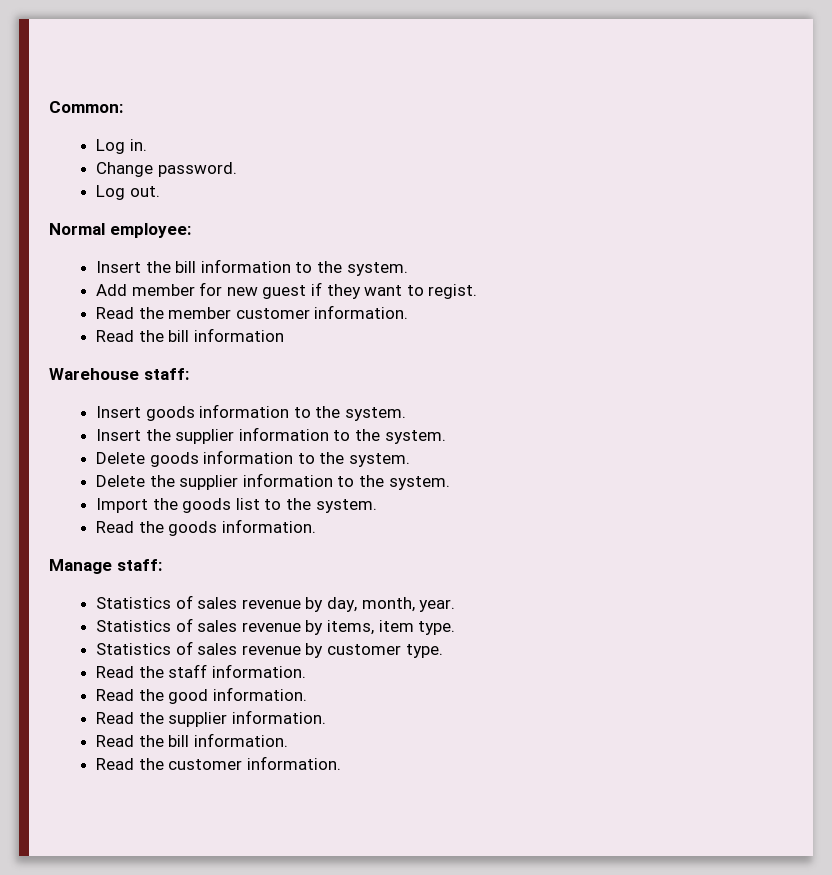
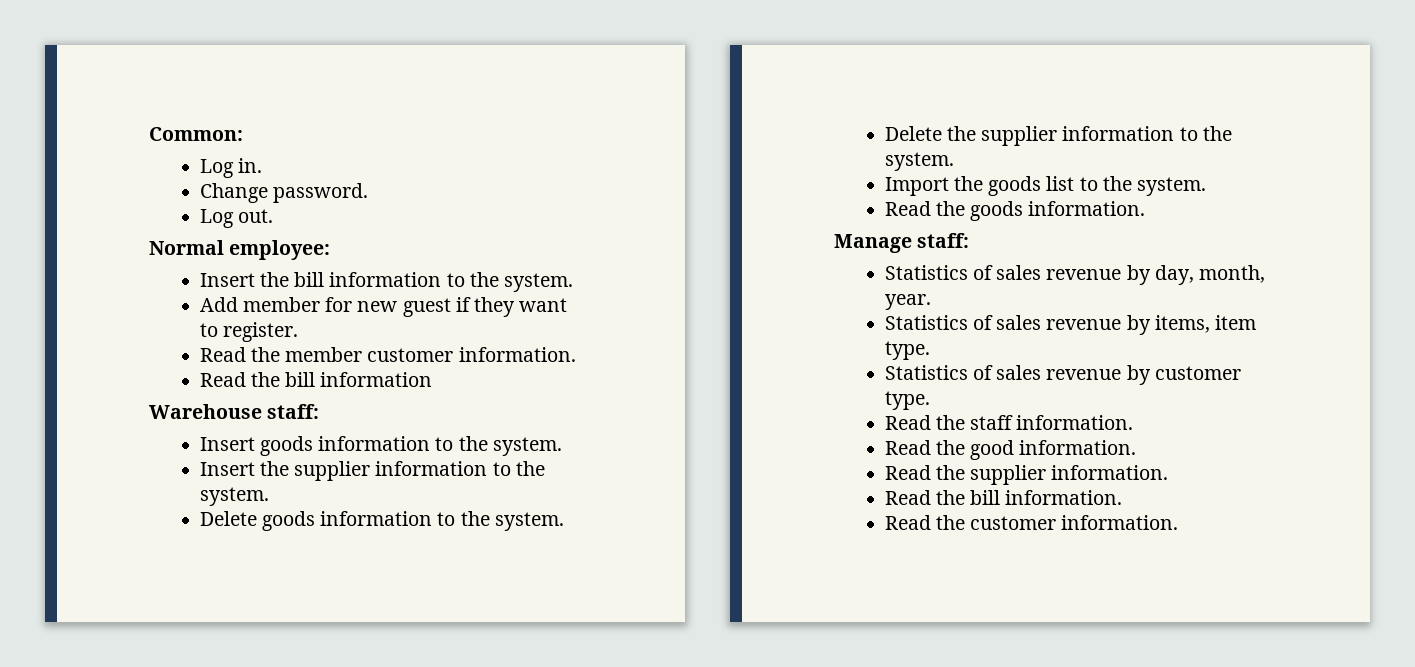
[428,284,478,299] regist. -> [222,322,298,342] register.

